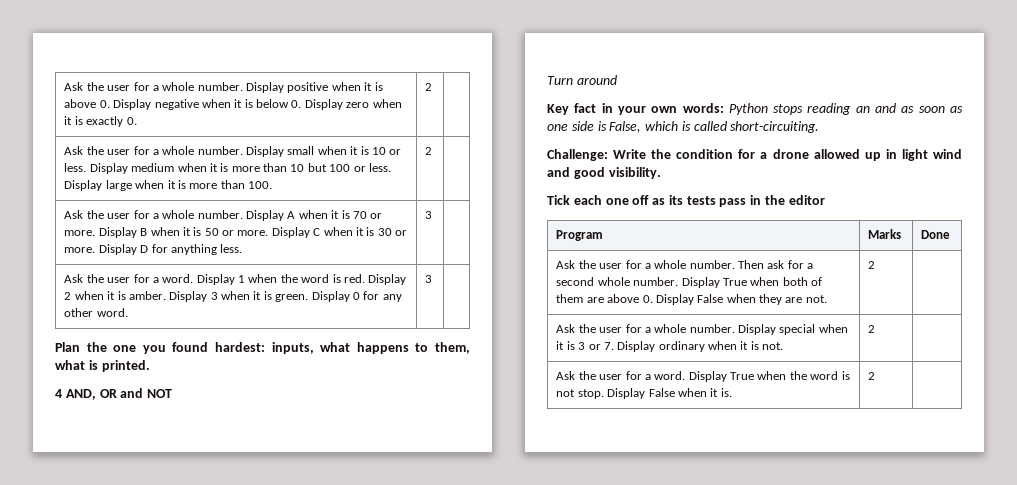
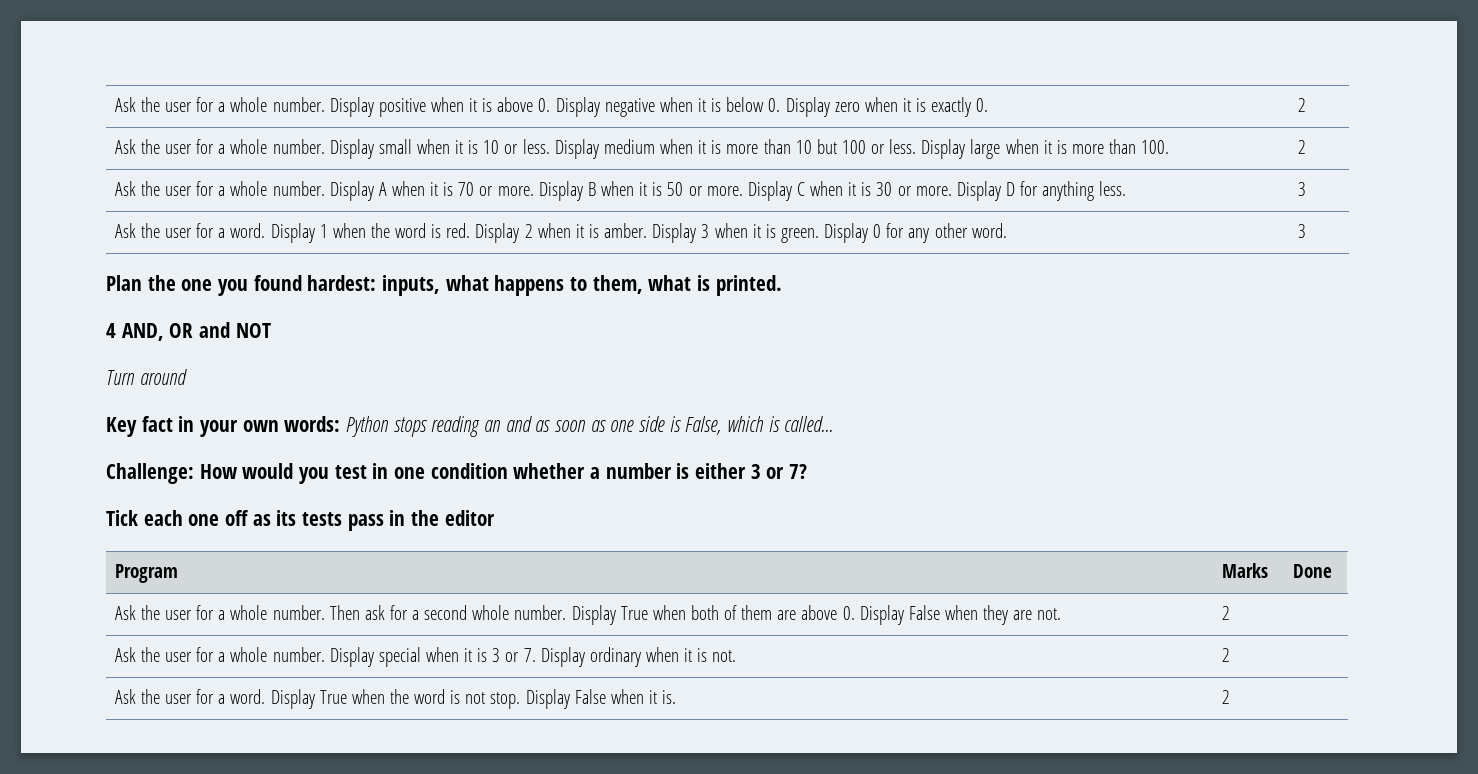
[693,121,820,133] called short-circuiting. -> [784,416,834,432] called...
[613,149,962,161] [547,167,661,179] Write the condition for a drone allowed up in light wind and good visibility. -> [199,463,808,484] How would you test in one condition whether a number is either 3 or 7?

